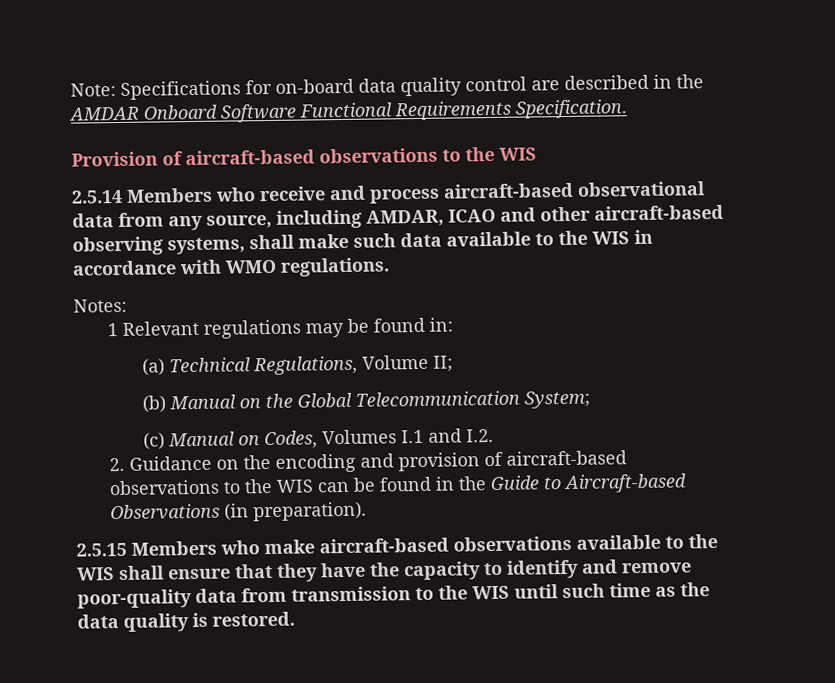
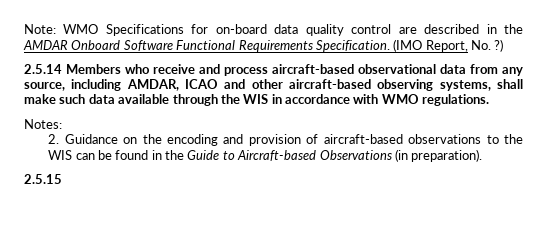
(116, 90) none -> [63,24,99,34] WMO
[71,146,537,167] // Provision of aircraft-based observations to the WIS -> [393,39,504,52] (IMO Report, No. ?)
[535,233,554,246] to -> [172,94,218,106] through
[107,317,454,339] [142,354,454,376] [142,390,591,413] [143,428,495,450] // 1 Relevant regulations may be found in: // (a) Technical Regulations, Volume II; // (b) Manual on the Global Telecommunication System; // (c) Manual on Codes, Volumes I.1 and I.2. -> (62, 124) none
[131,533,718,556] [77,559,692,582] [77,582,710,609] [77,611,295,632] Members who make aircraft-based observations available to the WIS shall ensure that they have the capacity to identify and remove poor-quality data from transmission to the WIS until such time as the data quality is restored. -> (62, 179) none

